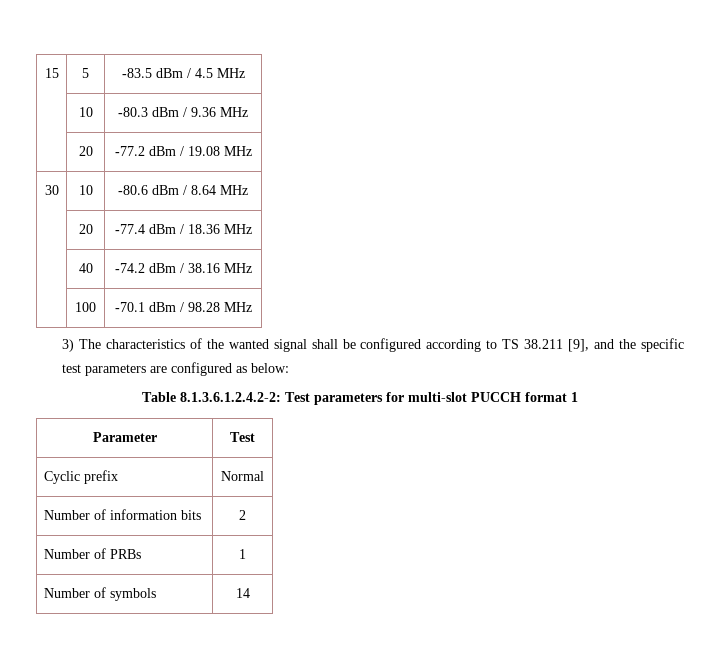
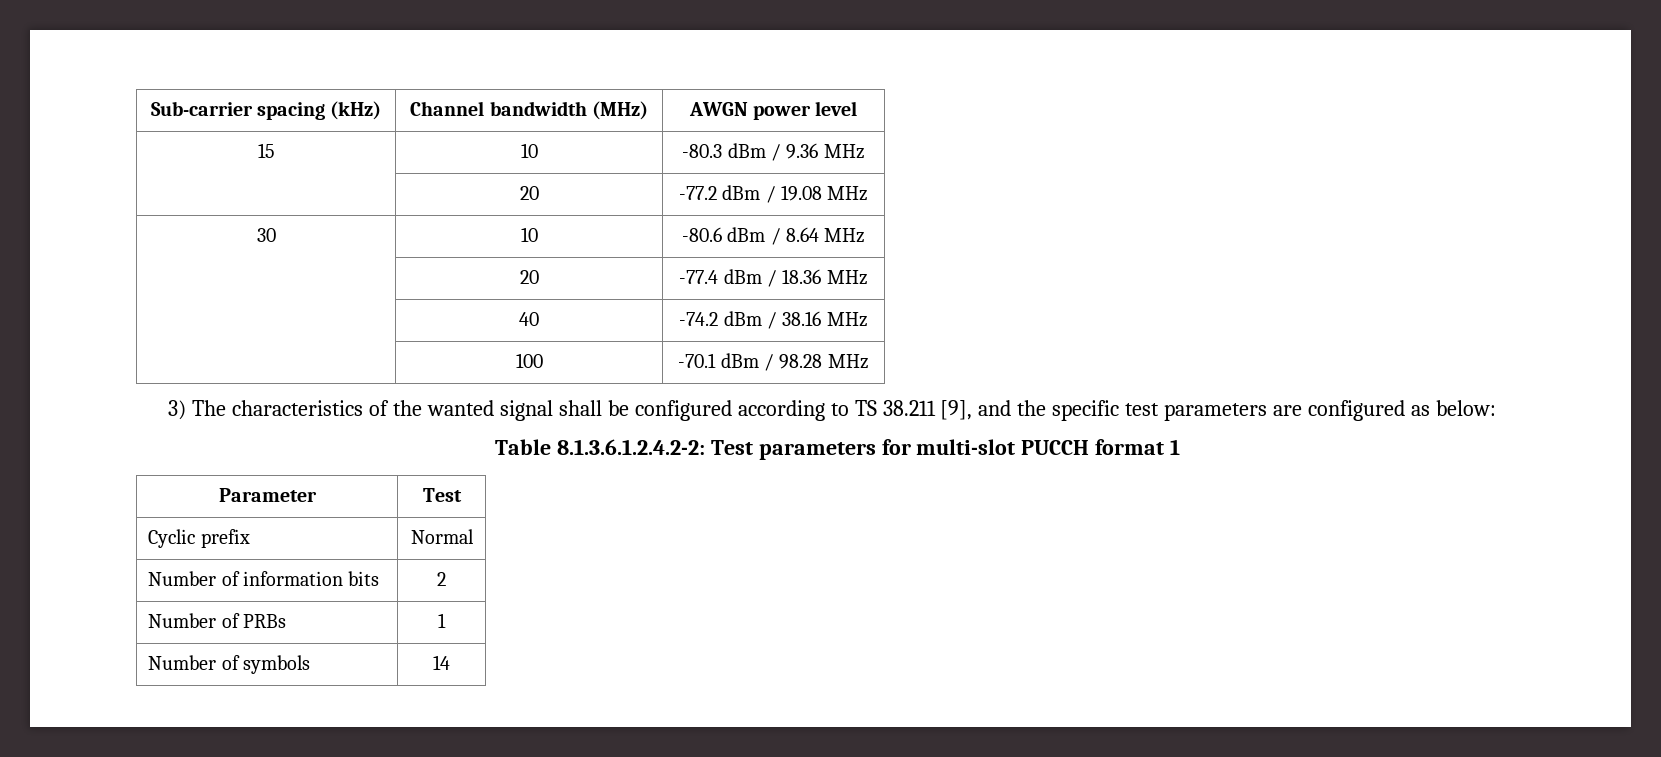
[44,68,59,78] [82,68,89,78] [121,68,245,78] 15 | 5 | -83.5 dBm / 4.5 MHz // -> [150,101,382,120] [410,101,648,120] [688,101,858,120] [257,143,275,158] Sub-carrier spacing (kHz) | Channel bandwidth (MHz) | AWGN power level // 15

